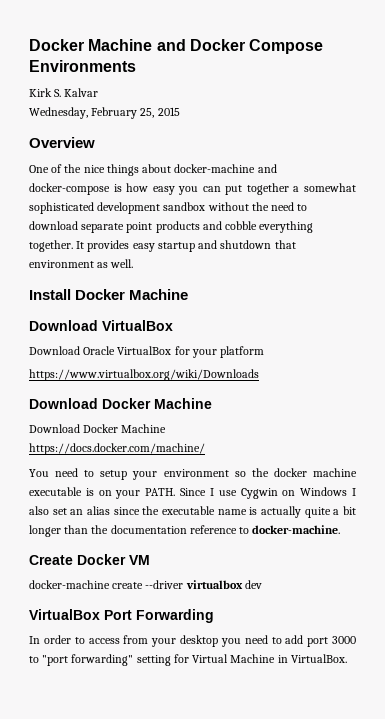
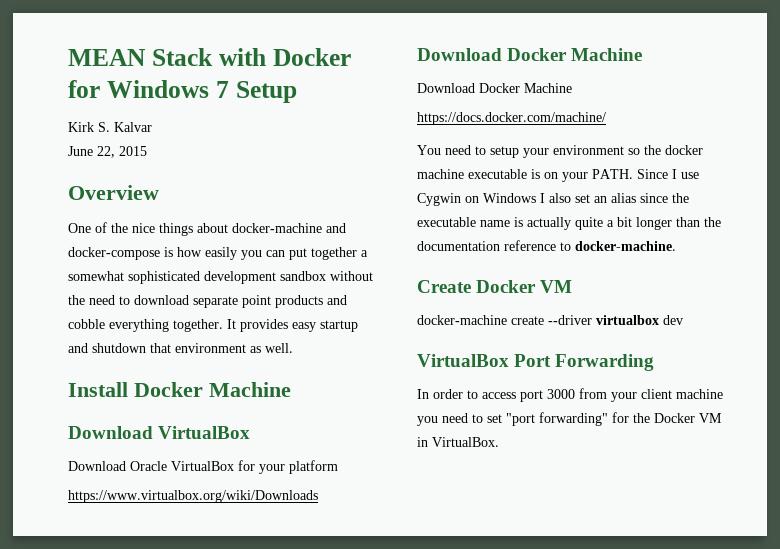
[29,39,324,54] [29,60,136,72] Docker Machine and Docker Compose Environments -> [68,48,351,66] [68,80,297,103] MEAN Stack with Docker for Windows 7 Setup
[29,107,155,119] Wednesday, February 25, -> [68,146,115,158] June 22,
[152,186,175,195] easy -> [205,247,237,260] easily
[123,635,356,647] [29,654,276,666] from your desktop you need to add port 3000 to "port forwarding" setting for Virtual Machine -> [520,388,723,402] [417,412,722,426] port 3000 from your client machine you need to set "port forwarding" for the Docker VM

